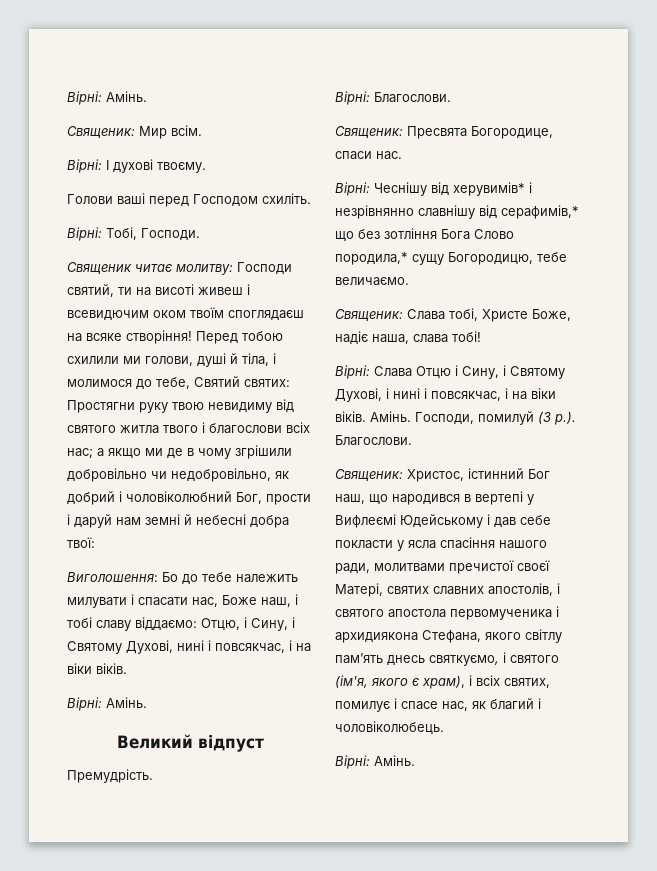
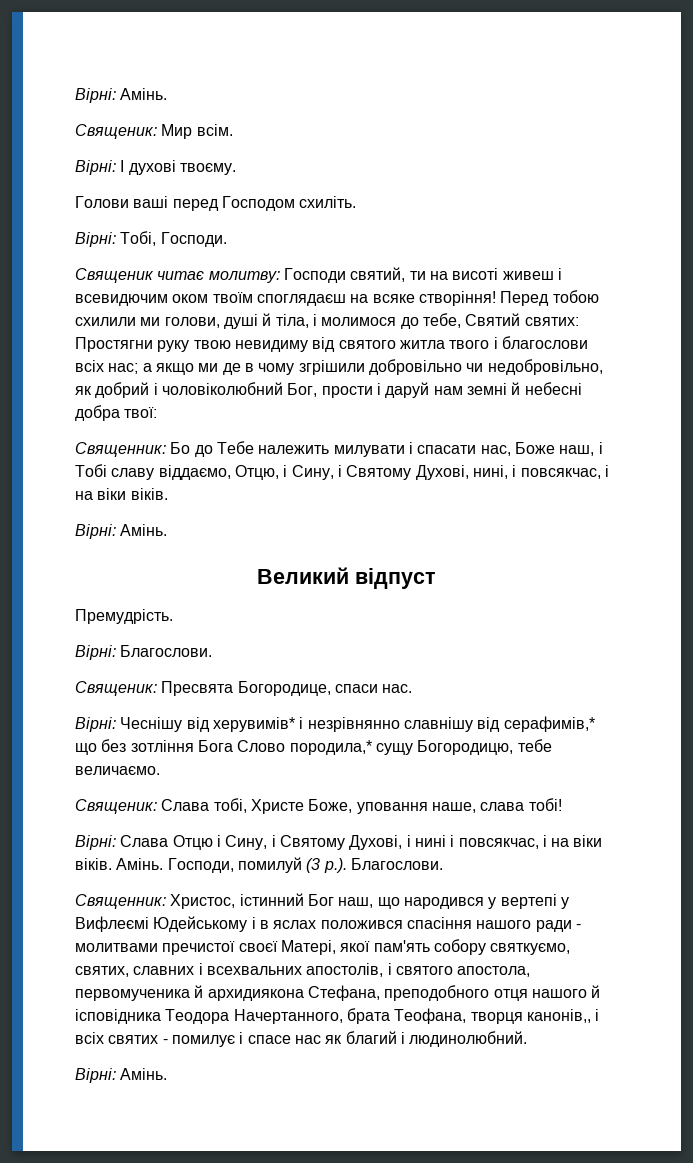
[67,572,158,582] Виголошення: -> [75,442,166,457] Священник:
[202,572,232,582] тебе -> [216,441,254,454] Тебе
[67,617,197,631] тобі славу віддаємо: -> [75,464,231,480] Тобі славу віддаємо,
[177,640,204,651] нині -> [472,465,508,479] нині,
[335,331,409,345] надіє наша, -> [356,802,476,814] уповання наше,
[335,469,403,482] Священик: -> [75,894,166,909] Священник:
[464,494,471,502] в -> [488,897,497,909] у
[494,515,551,528] [335,537,547,551] [335,560,550,574] [335,583,560,597] [335,606,559,620] [335,629,562,643] [335,652,559,666] [335,675,550,689] дав себе покласти у ясла спасіння нашого ради, молитвами пречистої своєї Матері, святих славних апостолів, і святого апостола первомученика і архидиякона Стефана, якого світлу пам’ять днесь святкуємо, і святого (ім'я, якого є храм), і всіх святих, -> [259,917,581,932] [75,939,571,955] [75,963,531,977] [75,985,601,1001] [75,1008,600,1024] [75,1032,168,1044] в яслах положився спасіння нашого ради - молитвами пречистої своєї Матері, якої пам'ять собору святкуємо, святих, славних і всехвальних апостолів, і святого апостола, первомученика й архидиякона Стефана, преподобного отця нашого й ісповідника Теодора Начертанного, брата Теофана, творця канонів,, і всіх святих -
[442,701,468,711] нас, -> [294,1035,321,1044] нас
[335,721,444,735] чоловіколюбець. -> [409,1031,528,1047] людинолюбний.

